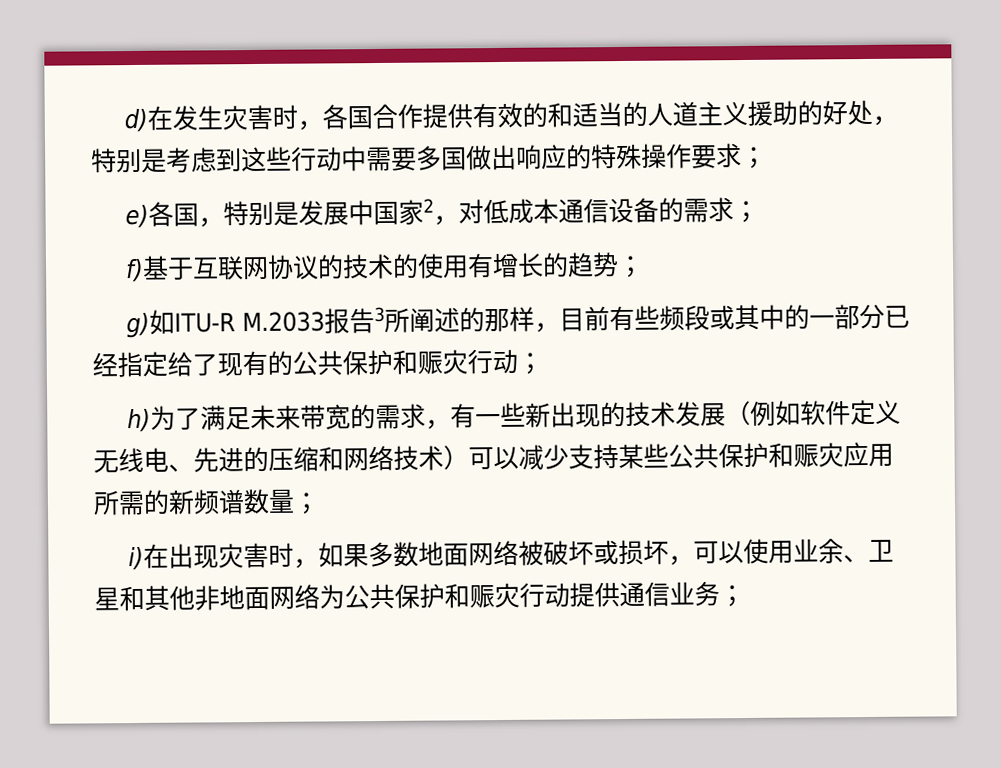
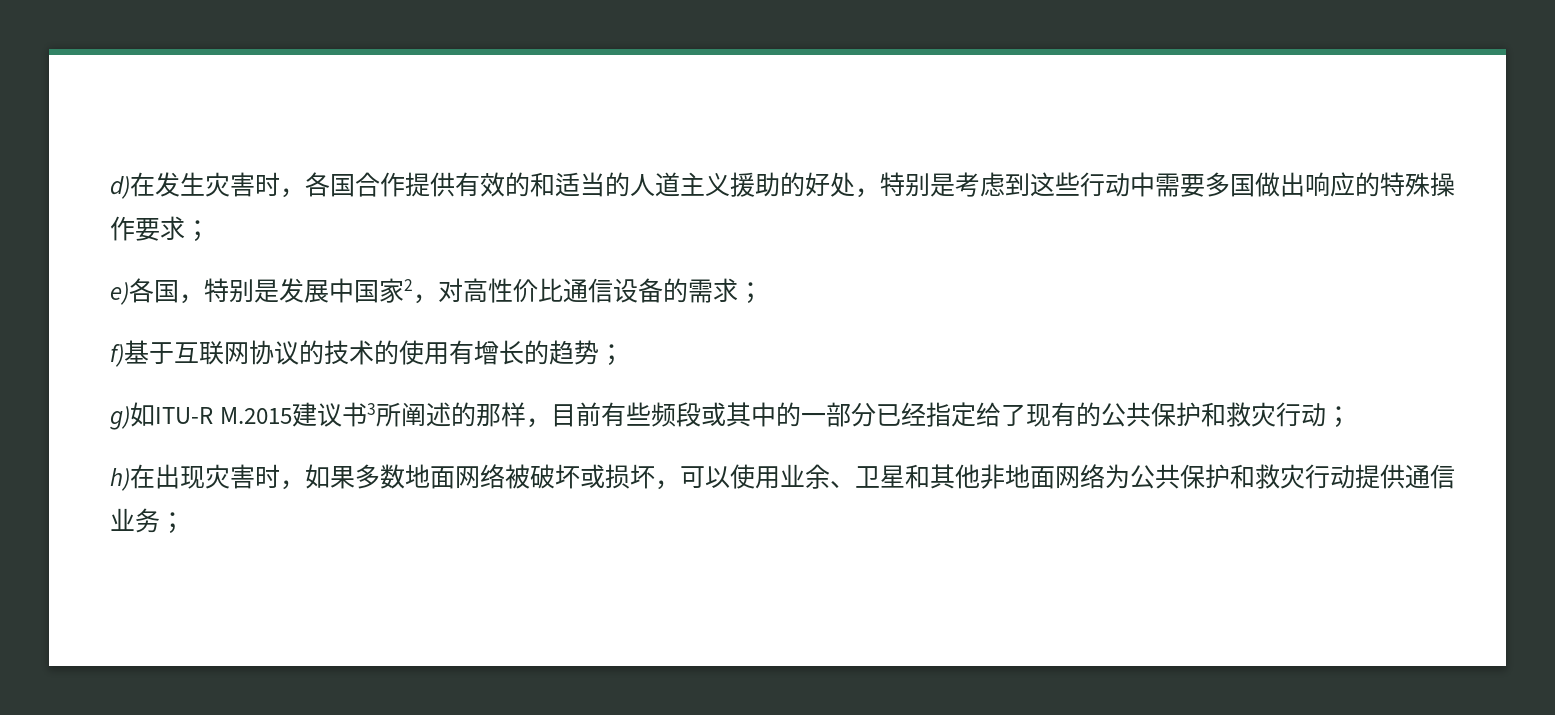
[483,198,560,225] 低成本 -> [463,278,563,303] 高性价比
[242,308,376,334] M.2033报告 -> [219,402,367,427] M.2015建议书
[417,351,443,375] 赈 -> [1225,402,1251,427] 救
[150,399,902,431] [93,441,894,474] [93,488,320,516] [128,546,145,571] 为了满足未来带宽的需求，有一些新出现的技术发展（例如软件定义无线电、先进的压缩和网络技术）可以减少支持某些公共保护和赈灾应用所需的新频谱数量； // i) -> (130, 479) none
[469,585,495,609] 赈 -> [1255,464,1280,489] 救

